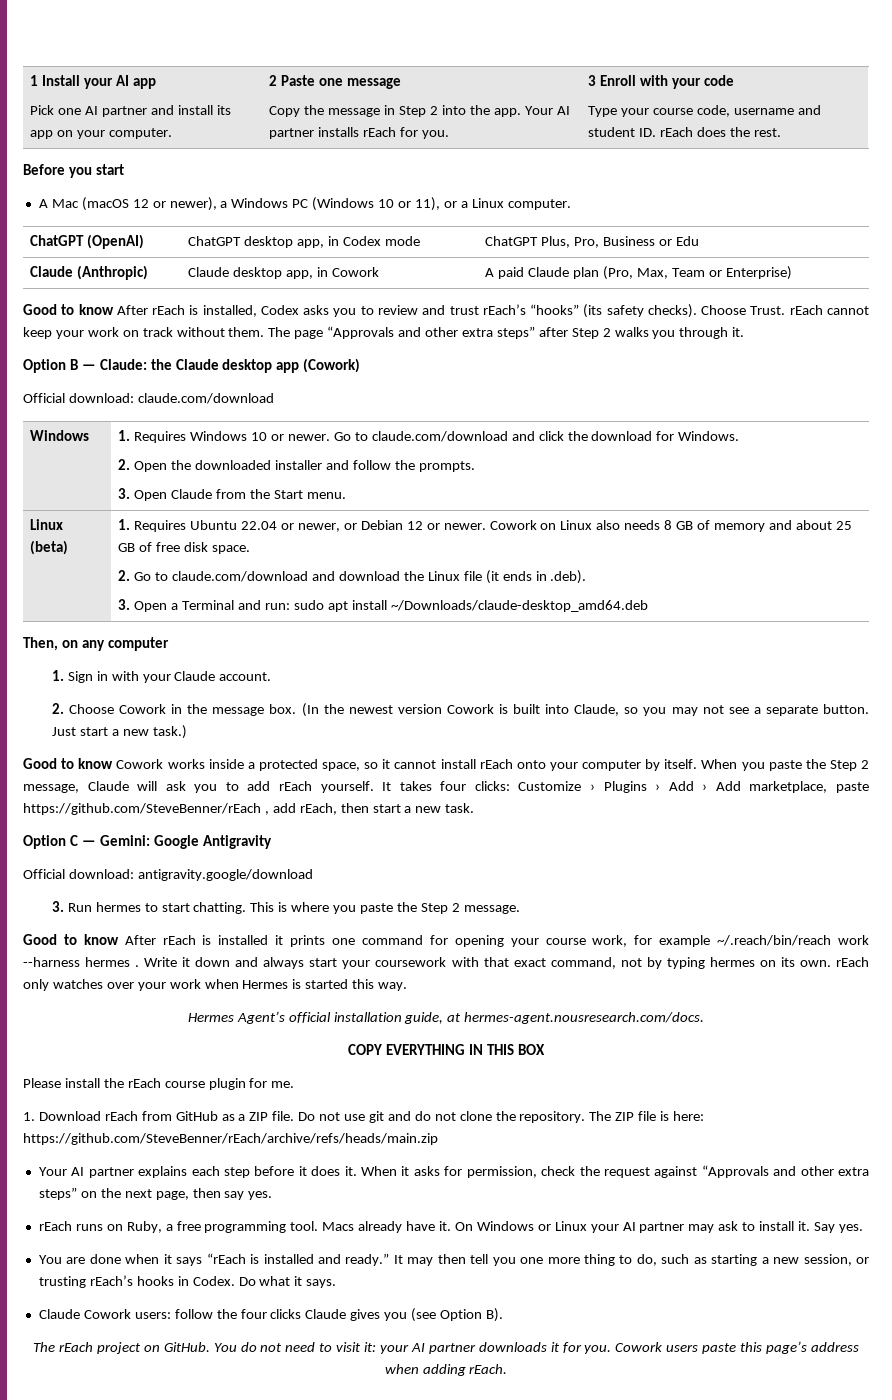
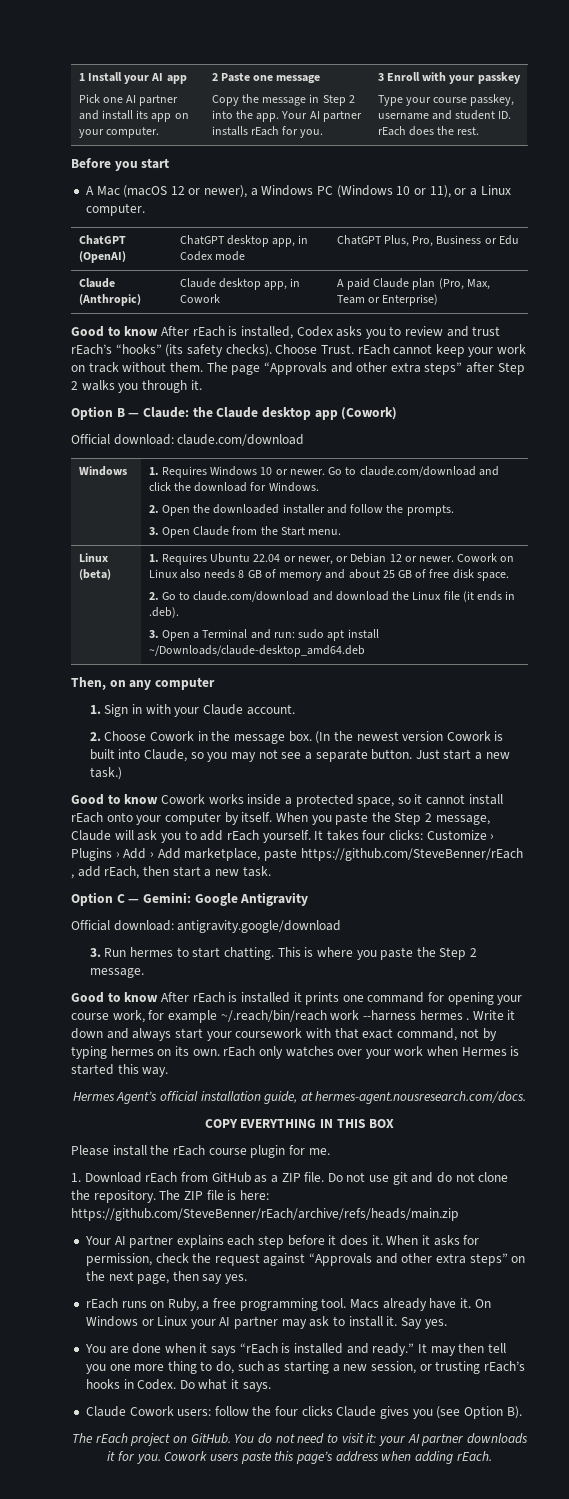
[704,75,735,86] code -> [477,72,521,84] passkey
[697,105,731,117] code, -> [470,94,515,106] passkey,

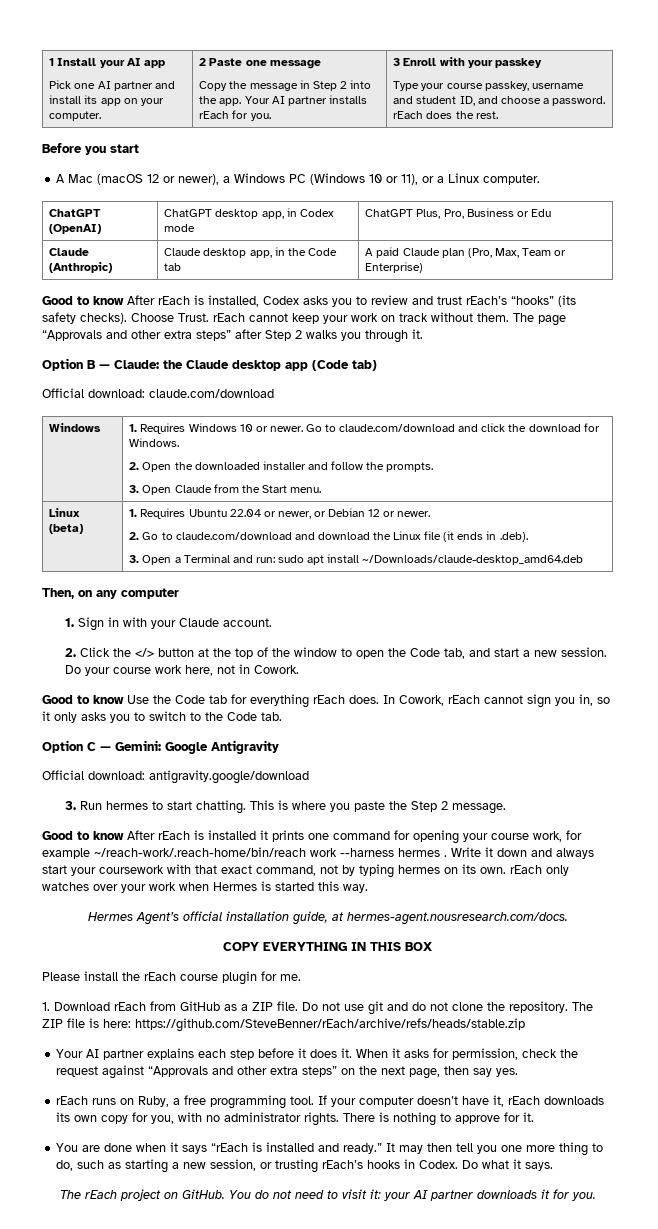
[498,111,512,119] ID. -> [459,96,605,106] ID, and choose a password.
[179,294,220,303] Cowork -> [287,248,337,256] [164,263,182,271] the Code tab
[341,407,398,420] (Cowork) -> [312,360,377,371] (Code tab)
[457,553,515,562] [148,569,509,581] Cowork on Linux also needs 8 GB of memory and about 25 GB of free disk space. -> (431, 514) none
[104,731,504,744] [89,749,510,762] [89,767,122,780] [71,794,503,807] [71,812,490,825] [71,830,495,843] [71,848,523,861] [71,866,271,879] Choose Cowork in the message box. (In the newest version Cowork is built into Claude, so you may not see a separate button. Just start a new task.) // Good to know Cowork works inside a protected space, so it cannot install rEach onto your computer by itself. When you paste the Step 2 message, Claude will ask you to add rEach yourself. It takes four clicks: Customize › Plugins › Add › Add marketplace, paste https://github.com/SteveBenner/rEach , add rEach, then start a new task. -> [80,647,608,659] [65,664,300,676] [42,694,610,708] [42,711,282,723] Click the </> button at the top of the window to open the Code tab, and start a new session. Do your course work here, not in Cowork. // Good to know Use the Code tab for everything rEach does. In Cowork, rEach cannot sign you in, so it only asks you to switch to the Code tab.
[220,1010,327,1022] ~/.reach/bin/reach -> [94,847,306,857] ~/reach-work/.reach-home/bin/reach
[71,1208,459,1221] https://github.com/SteveBenner/rEach/archive/refs/heads/main.zip -> [135,1018,525,1032] https://github.com/SteveBenner/rEach/archive/refs/heads/stable.zip
[350,1298,491,1311] [85,1316,447,1329] Macs already have it. On Windows or Linux your AI partner may ask to install it. Say yes. -> [318,1095,605,1107] [56,1112,535,1126] If your computer doesn’t have it, rEach downloads its own copy for you, with no administrator rights. There is nothing to approve for it.
[85,1406,522,1419] // Claude Cowork users: follow the four clicks Claude gives you (see Option B). -> (554, 1166) none
[164,1451,492,1464] Cowork users paste this page’s address when adding rEach. -> (596, 1196) none

